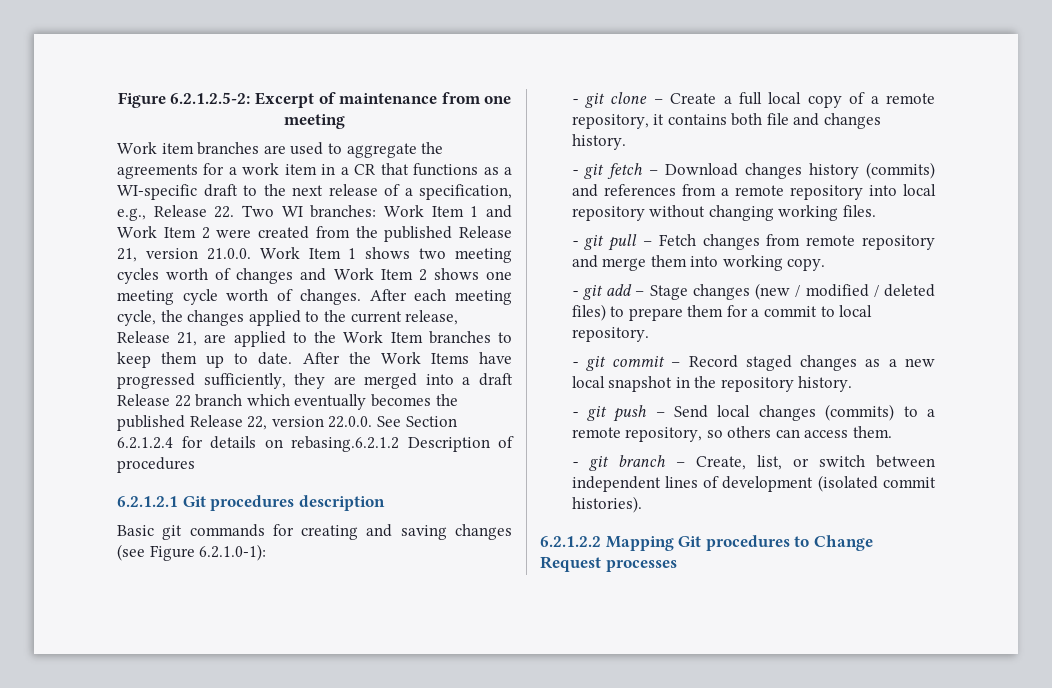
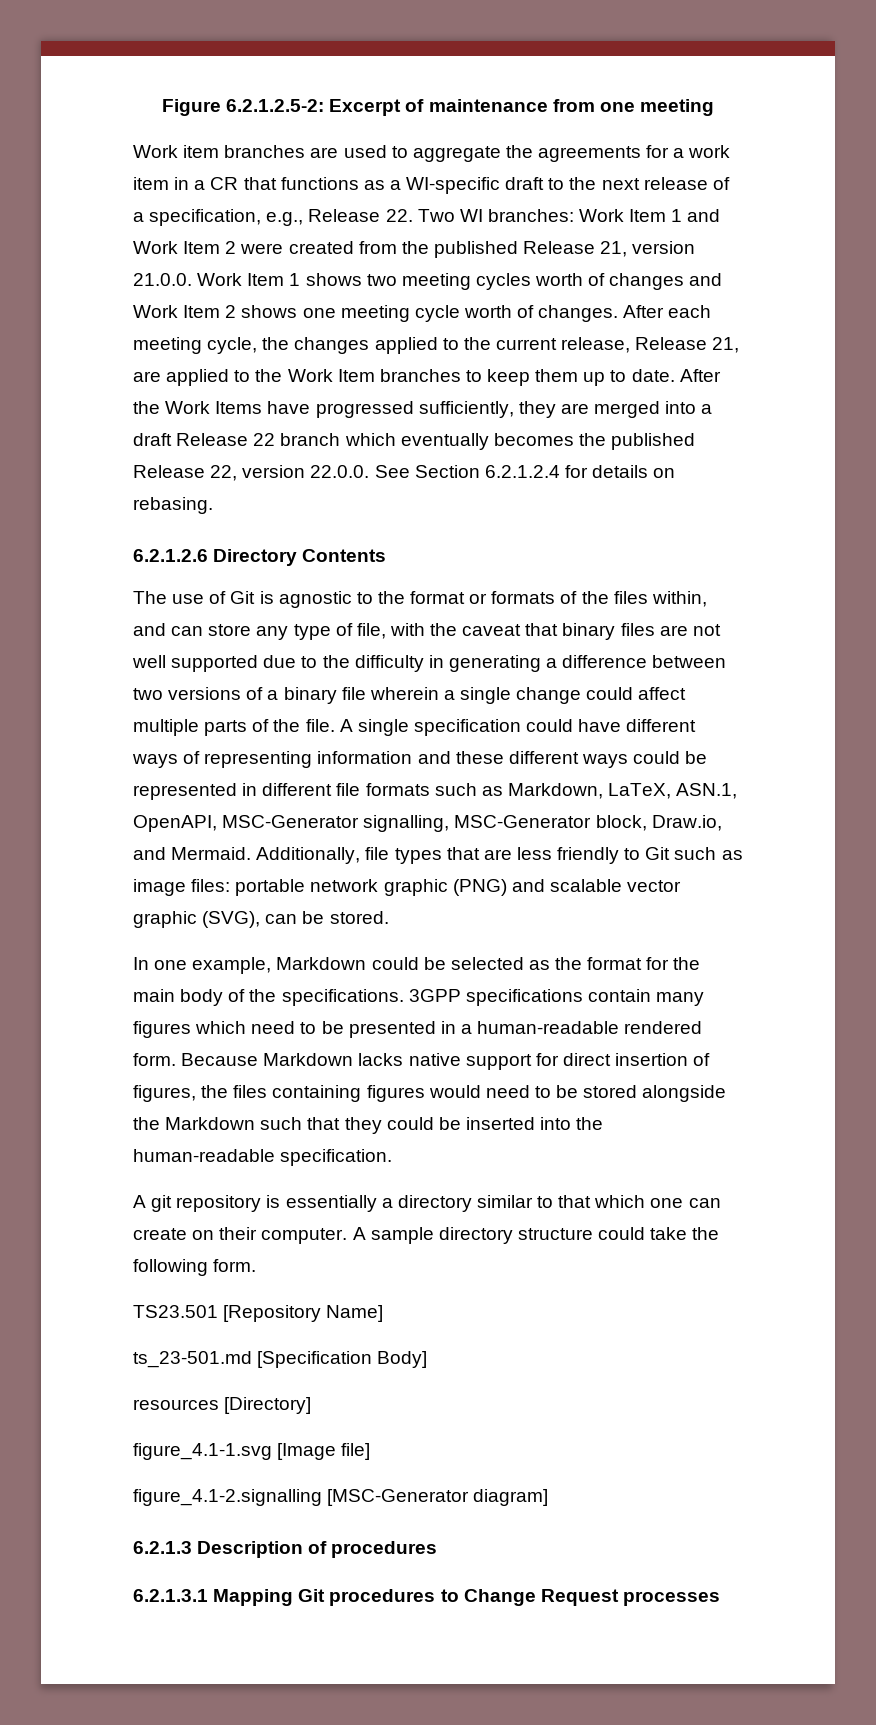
[291,436,514,452] [117,457,195,473] [117,495,385,511] [117,524,512,540] [117,544,267,561] [571,92,935,108] [571,113,882,129] [571,134,626,150] [571,162,935,179] [571,184,936,200] [571,205,876,221] [571,234,935,251] [571,255,826,271] [571,283,935,300] [571,304,873,321] [571,327,649,342] [571,355,935,371] [571,376,853,392] [571,404,935,422] [571,426,893,442] [571,455,935,471] [571,475,936,492] [571,496,642,513] [540,536,601,547] rebasing.6.2.1.2 Description of procedures // 6.2.1.2.1 Git procedures description // Basic git commands for creating and saving changes (see Figure 6.2.1.0-1): // - git clone – Create a full local copy of a remote repository, it contains both file and changes history. // - git fetch – Download changes history (commits) and references from a remote repository into local repository without changing working files. // - git pull – Fetch changes from remote repository and merge them into working copy. // - git add – Stage changes (new / modified / deleted files) to prepare them for a commit to local repository. // - git commit – Record staged changes as a new local snapshot in the repository history. // - git push – Send local changes (commits) to a remote repository, so others can access them. // - git branch – Create, list, or switch between independent lines of development (isolated commit histories). // 6.2.1.2.2 -> [133,497,213,514] [133,549,387,566] [133,591,707,608] [133,623,721,640] [132,655,727,672] [133,687,687,704] [133,719,697,736] [132,751,708,768] [133,783,738,800] [133,815,722,832] [133,847,743,864] [133,879,682,896] [133,911,389,928] [133,957,701,974] [133,989,705,1006] [133,1021,703,1038] [133,1053,711,1070] [133,1085,727,1102] [133,1117,604,1134] [133,1149,393,1166] [133,1195,721,1212] [133,1227,720,1244] [133,1259,257,1276] [133,1305,384,1322] [133,1351,428,1368] [133,1397,312,1414] [133,1443,371,1460] [133,1489,549,1506] [133,1541,438,1558] [133,1589,208,1602] rebasing. // 6.2.1.2.6 Directory Contents // The use of Git is agnostic to the format or formats of the files within, and can store any type of file, with the caveat that binary files are not well supported due to the difficulty in generating a difference between two versions of a binary file wherein a single change could affect multiple parts of the file. A single specification could have different ways of representing information and these different ways could be represented in different file formats such as Markdown, LaTeX, ASN.1, OpenAPI, MSC-Generator signalling, MSC-Generator block, Draw.io, and Mermaid. Additionally, file types that are less friendly to Git such as image files: portable network graphic (PNG) and scalable vector graphic (SVG), can be stored. // In one example, Markdown could be selected as the format for the main body of the specifications. 3GPP specifications contain many figures which need to be presented in a human-readable rendered form. Because Markdown lacks native support for direct insertion of figures, the files containing figures would need to be stored alongside the Markdown such that they could be inserted into the human-readable specification. // A git repository is essentially a directory similar to that which one can create on their computer. A sample directory structure could take the following form. // TS23.501 [Repository Name] // ts_23-501.md [Specification Body] // resources [Directory] // figure_4.1-1.svg [Image file] // figure_4.1-2.signalling [MSC-Generator diagram] // 6.2.1.3 Description of procedures // 6.2.1.3.1

